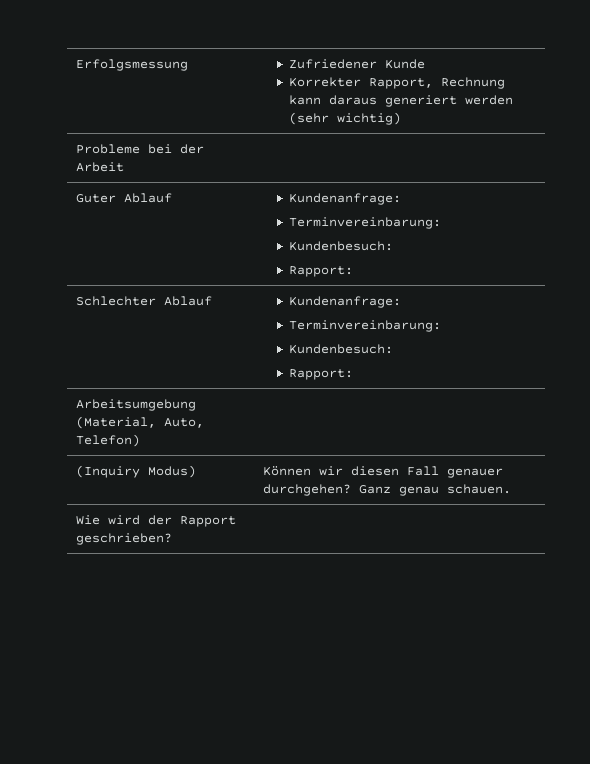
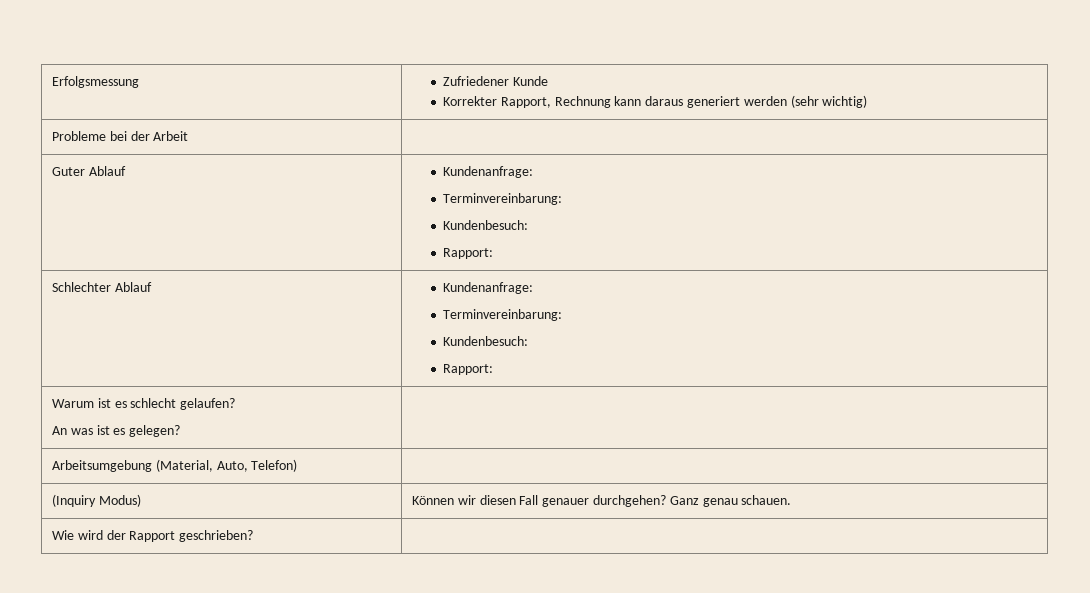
(354, 374) none -> [52,398,236,410] [52,425,181,437] // Warum ist es schlecht gelaufen? // An was ist es gelegen? |

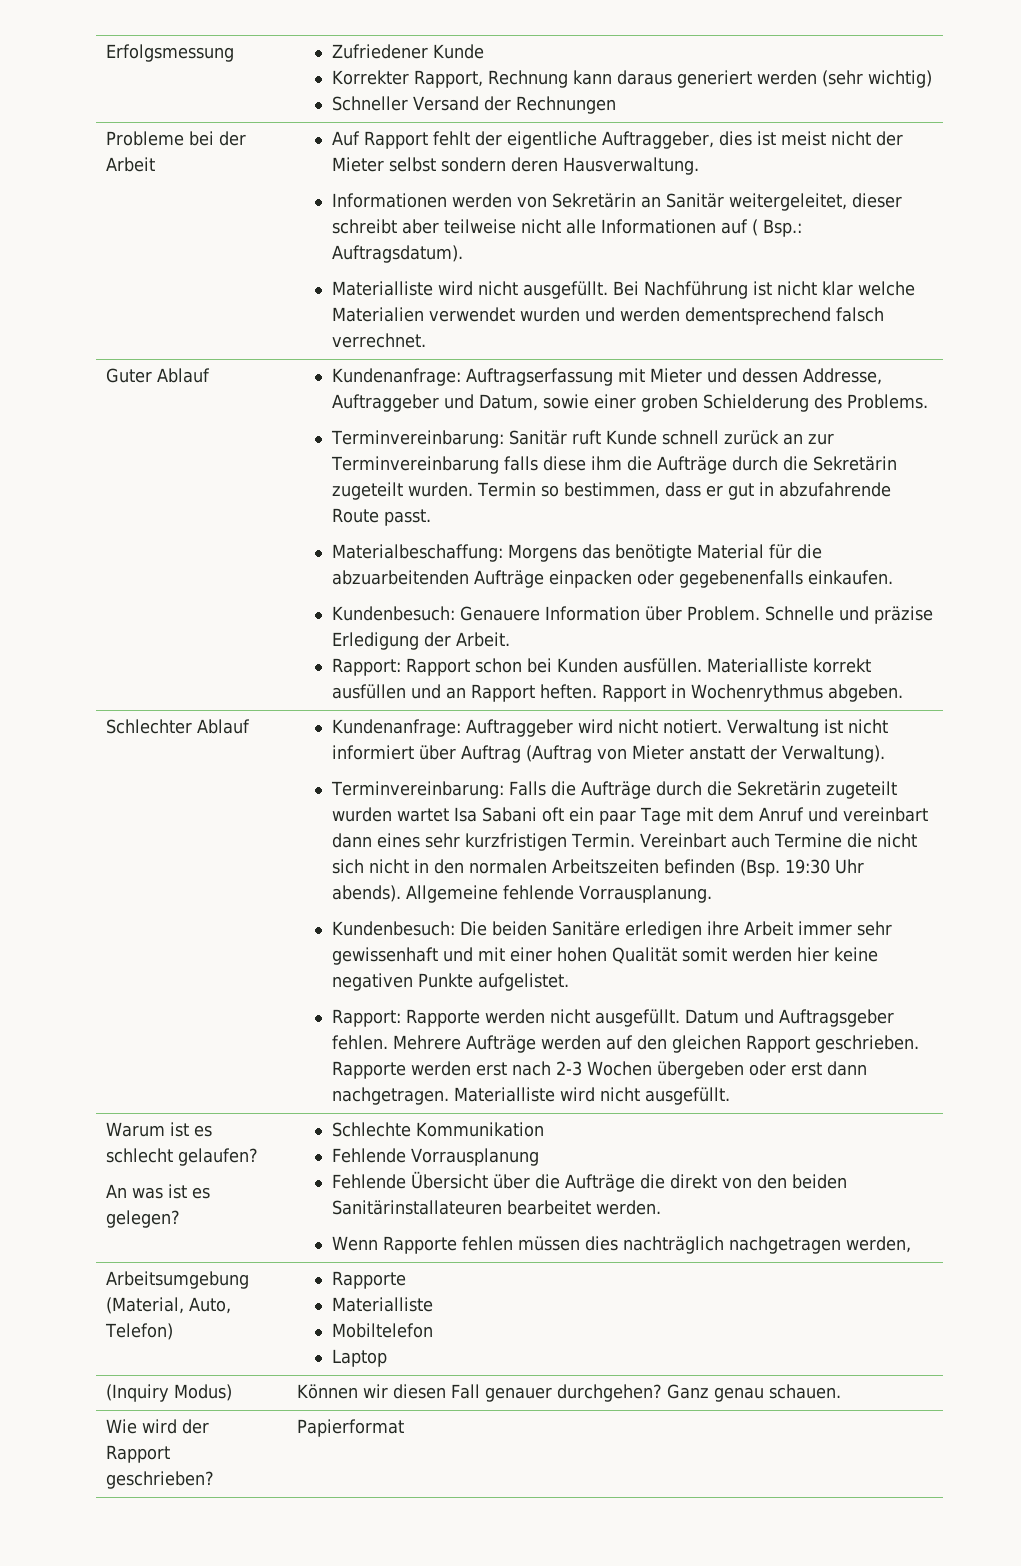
(868, 101) none -> [331,96,616,114] // Schneller Versand der Rechnungen
[52,166,126,176] [443,166,534,178] [443,193,563,205] [443,220,529,230] [443,248,494,259] [52,282,152,292] [443,282,534,294] [443,309,563,321] [443,336,529,346] [443,364,494,375] // Guter Ablauf | Kundenanfrage: // Terminvereinbarung: // Kundenbesuch: // Rapport: // Schlechter Ablauf | Kundenanfrage: // Terminvereinbarung: // Kundenbesuch: // Rapport: -> [331,131,903,149] [331,157,699,175] [331,193,902,211] [331,219,802,237] [331,245,463,263] [331,281,915,299] [331,307,884,325] [331,333,426,348] [106,368,211,383] [331,368,882,386] [331,394,928,412] [330,430,834,448] [330,456,897,474] [331,482,891,500] [331,508,431,526] [331,544,822,562] [331,570,893,588] [331,606,933,624] [331,632,510,650] [331,658,871,676] [331,684,903,702] [106,719,251,734] [331,719,888,737] [331,745,885,763] [330,781,897,799] [331,807,928,825] [331,833,918,851] [331,859,864,877] [331,885,712,903] [331,921,892,939] [331,947,878,965] [331,973,569,991] [331,1009,894,1027] [331,1035,919,1053] [331,1061,867,1079] [331,1087,730,1105] Auf Rapport fehlt der eigentliche Auftraggeber, dies ist meist nicht der Mieter selbst sondern deren Hausverwaltung. // Informationen werden von Sekretärin an Sanitär weitergeleitet, dieser schreibt aber teilweise nicht alle Informationen auf ( Bsp.: Auftragsdatum). // Materialliste wird nicht ausgefüllt. Bei Nachführung ist nicht klar welche Materialien verwendet wurden und werden dementsprechend falsch verrechnet. // Guter Ablauf | Kundenanfrage: Auftragserfassung mit Mieter und dessen Addresse, Auftraggeber und Datum, sowie einer groben Schielderung des Problems. // Terminvereinbarung: Sanitär ruft Kunde schnell zurück an zur Terminvereinbarung falls diese ihm die Aufträge durch die Sekretärin zugeteilt wurden. Termin so bestimmen, dass er gut in abzufahrende Route passt. // Materialbeschaffung: Morgens das benötigte Material für die abzuarbeitenden Aufträge einpacken oder gegebenenfalls einkaufen. // Kundenbesuch: Genauere Information über Problem. Schnelle und präzise Erledigung der Arbeit. // Rapport: Rapport schon bei Kunden ausfüllen. Materialliste korrekt ausfüllen und an Rapport heften. Rapport in Wochenrythmus abgeben. // Schlechter Ablauf | Kundenanfrage: Auftraggeber wird nicht notiert. Verwaltung ist nicht informiert über Auftrag (Auftrag von Mieter anstatt der Verwaltung). // Terminvereinbarung: Falls die Aufträge durch die Sekretärin zugeteilt wurden wartet Isa Sabani oft ein paar Tage mit dem Anruf und vereinbart dann eines sehr kurzfristigen Termin. Vereinbart auch Termine die nicht sich nicht in den normalen Arbeitszeiten befinden (Bsp. 19:30 Uhr abends). Allgemeine fehlende Vorrausplanung. // Kundenbesuch: Die beiden Sanitäre erledigen ihre Arbeit immer sehr gewissenhaft und mit einer hohen Qualität somit werden hier keine negativen Punkte aufgelistet. // Rapport: Rapporte werden nicht ausgefüllt. Datum und Auftragsgeber fehlen. Mehrere Aufträge werden auf den gleichen Rapport geschrieben. Rapporte werden erst nach 2-3 Wochen übergeben oder erst dann nachgetragen. Materialliste wird nicht ausgefüllt.
(181, 431) none -> [331,1122,544,1137] [331,1148,539,1166] [331,1171,847,1192] [331,1200,661,1215] [331,1236,911,1254] Schlechte Kommunikation // Fehlende Vorrausplanung // Fehlende Übersicht über die Aufträge die direkt von den beiden Sanitärinstallateuren bearbeitet werden. // Wenn Rapporte fehlen müssen dies nachträglich nachgetragen werden,
(298, 465) none -> [331,1271,406,1289] [331,1297,433,1312] [331,1323,433,1338] [331,1349,387,1367] Rapporte // Materialliste // Mobiltelefon // Laptop
(254, 536) none -> [297,1419,405,1437] Papierformat

